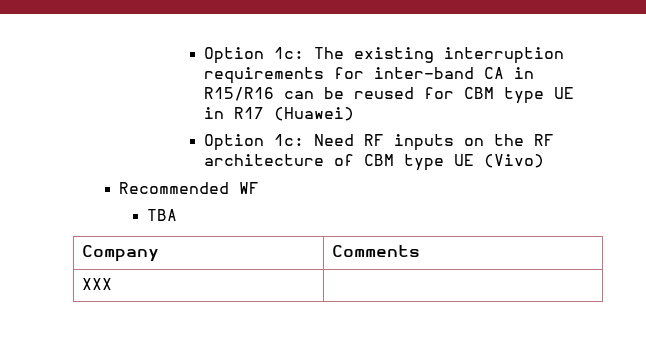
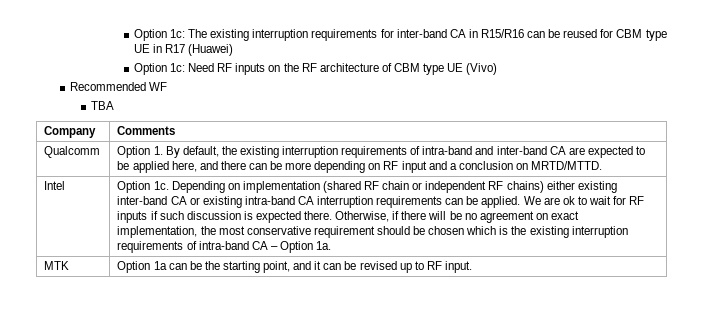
[82,278,113,290] XXX | -> [44,146,101,158] [117,146,645,158] [117,161,603,173] [44,181,66,190] [117,181,617,193] [117,196,645,208] [117,211,579,223] [117,226,628,238] [117,241,332,253] [44,261,70,270] [117,261,472,273] Qualcomm | Option 1. By default, the existing interruption requirements of intra-band and inter-band CA are expected to be applied here, and there can be more depending on RF input and a conclusion on MRTD/MTTD. // Intel | Option 1c. Depending on implementation (shared RF chain or independent RF chains) either existing inter-band CA or existing intra-band CA interruption requirements can be applied. We are ok to wait for RF inputs if such discussion is expected there. Otherwise, if there will be no agreement on exact implementation, the most conservative requirement should be chosen which is the existing interruption requirements of intra-band CA – Option 1a. // MTK | Option 1a can be the starting point, and it can be revised up to RF input.

